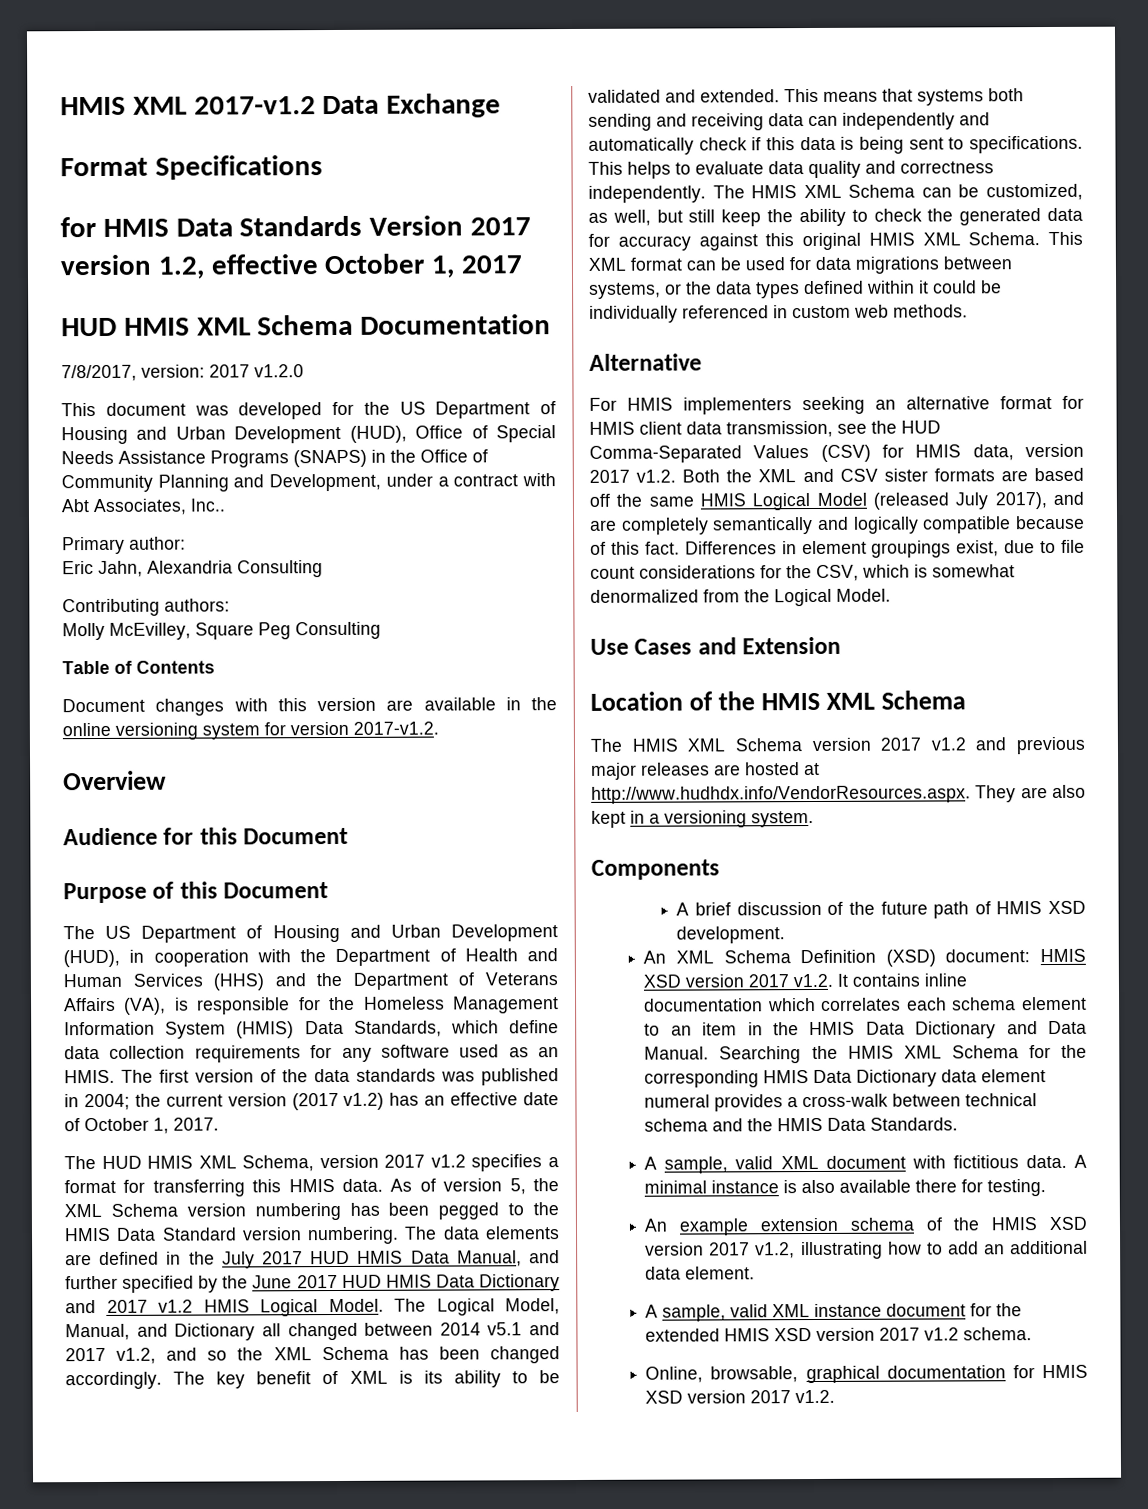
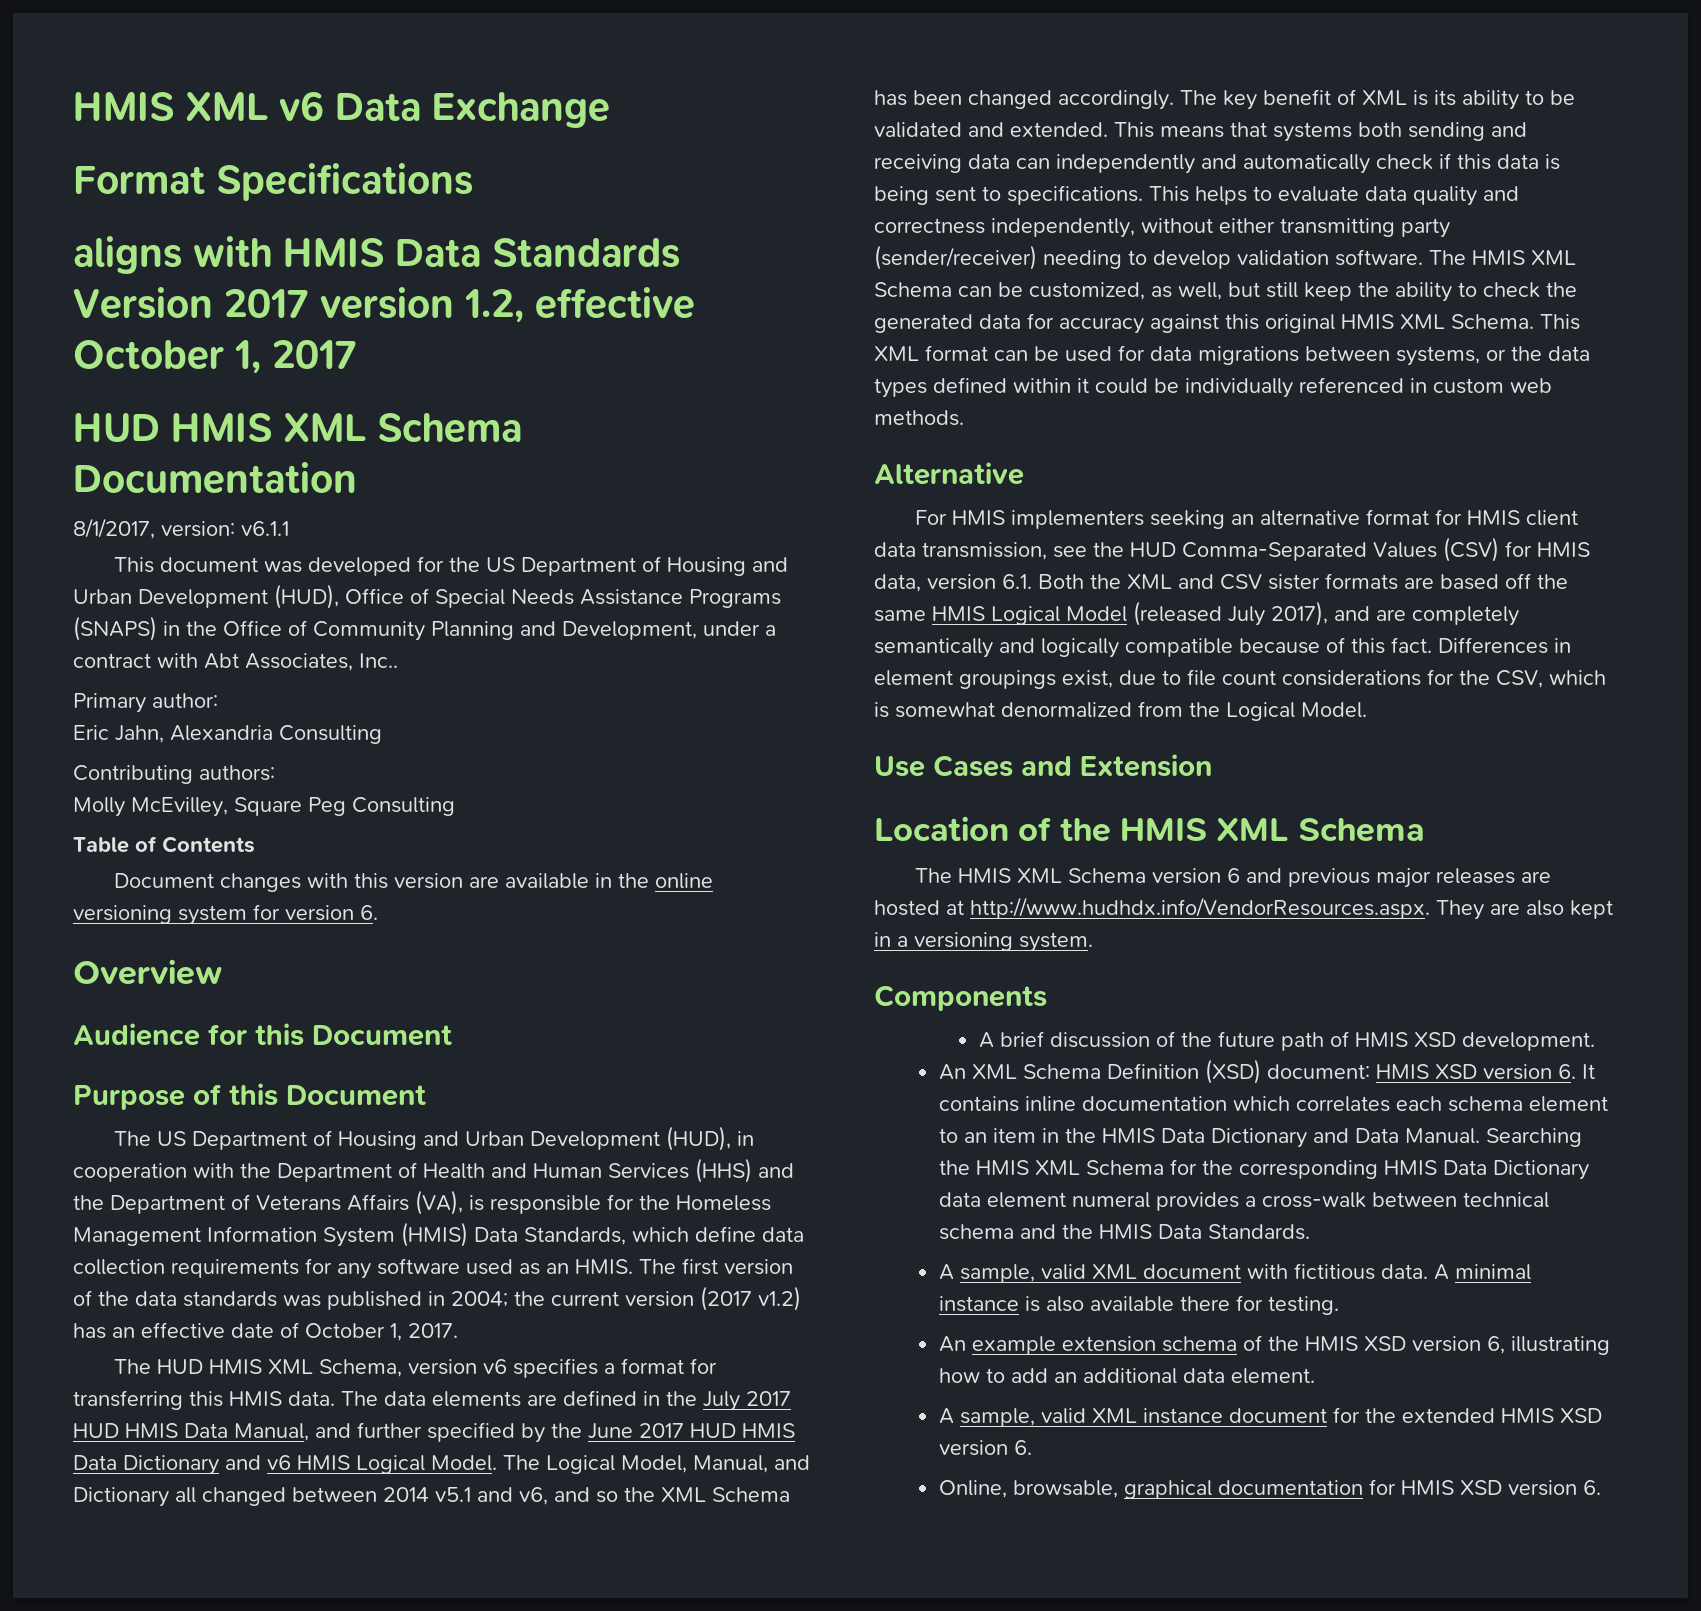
[60,96,316,116] HMIS XML 2017-v1.2 -> [73,91,324,121] HMIS XML v6
[60,216,96,238] for -> [73,236,272,274] aligns with
[61,364,304,382] 7/8/2017, version: 2017 v1.2.0 -> [73,518,289,539] 8/1/2017, version: v6.1.1
[353,721,439,735] 2017-v1.2. -> [360,905,378,920] 6.
[384,1154,466,1168] 2017 v1.2 -> [482,1359,507,1374] v6
[390,1178,559,1195] [64,1202,559,1221] [64,1226,400,1245] As of version 5, the XML Schema version numbering has been pegged to the HMIS Data Standard version numbering. -> (335, 1398) none
[106,1299,193,1313] 2017 v1.2 -> [267,1455,291,1470] v6
[65,1347,157,1364] 2017 v1.2, -> [519,1487,548,1505] v6,
[588,185,706,203] independently. -> [991,218,1450,238] [874,245,1423,270] independently, without either transmitting party (sender/receiver) needing to develop validation software.
[589,469,677,483] 2017 v1.2. -> [1002,574,1032,589] 6.1.
[880,737,966,751] 2017 v1.2 -> [1226,868,1240,883] 6
[748,973,834,988] 2017 v1.2. -> [1557,1064,1576,1079] 6.
[709,1242,796,1259] 2017 v1.2, -> [1486,1336,1505,1354] 6,
[879,1327,1033,1341] 2017 v1.2 schema. -> [1013,1440,1032,1455] 6.
[750,1389,836,1404] 2017 v1.2. -> [1582,1480,1601,1495] 6.

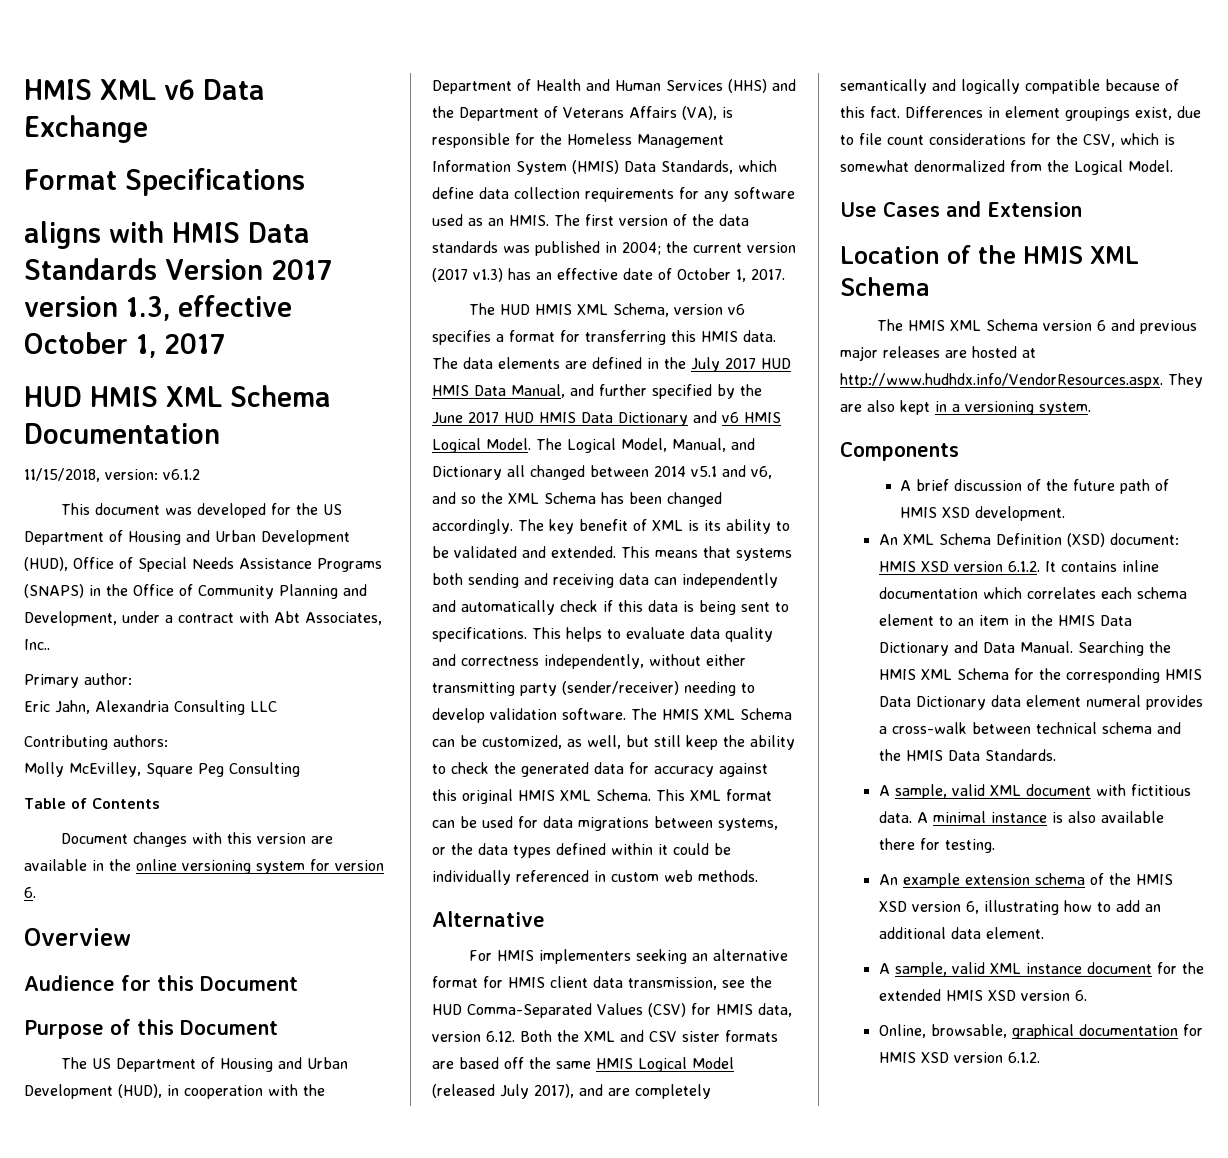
[464,289,524,324] 1.2, -> [126,296,170,321] 1.3,
[73,518,289,539] 8/1/2017, version: v6.1.1 -> [24,468,200,482] 11/15/2018, version: v6.1.2
(382, 734) none -> [250,701,277,712] LLC
[758,1286,801,1311] v1.2) -> [473,268,503,282] v1.3)
[1002,574,1032,589] 6.1. -> [486,1031,515,1042] 6.12.
[1557,1064,1576,1079] 6. -> [1007,561,1040,572] 6.1.2.
[1582,1480,1601,1495] 6. -> [1007,1052,1040,1063] 6.1.2.

